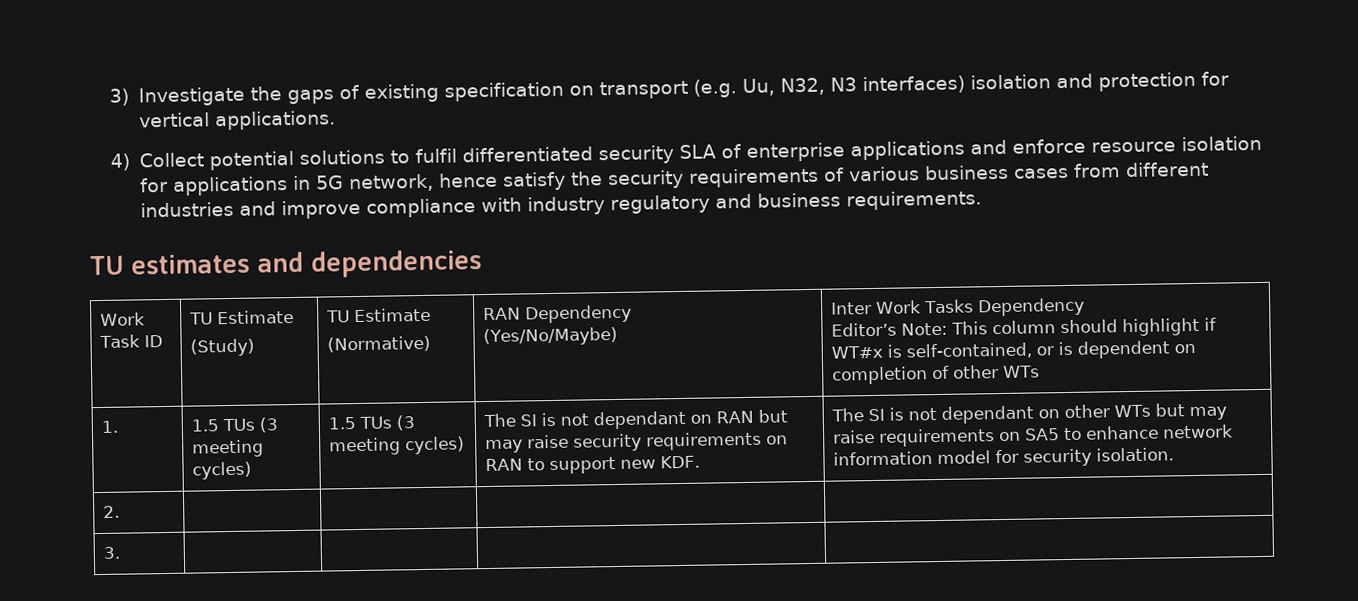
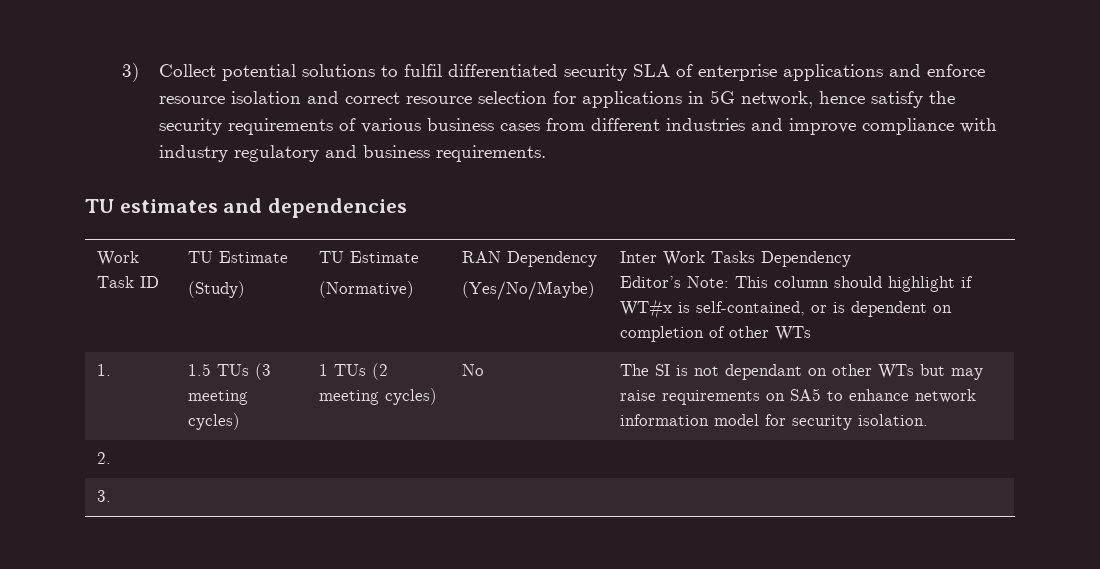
[137,71,1229,107] [138,110,336,131] [110,153,131,171] Investigate the gaps of existing specification on transport (e.g. Uu, N32, N3 interfaces) isolation and protection for vertical applications. // 4) -> (140, 72) none
(1262, 143) none -> [307,91,548,104] and correct resource selection
[328,415,416,431] [329,436,466,456] [483,409,789,430] [485,431,789,454] [485,455,701,475] 1.5 TUs (3 meeting cycles) | The SI is not dependant on RAN but may raise security requirements on RAN to support new KDF. -> [318,363,388,380] [318,388,437,405] [461,364,484,376] 1 TUs (2 meeting cycles) | No

